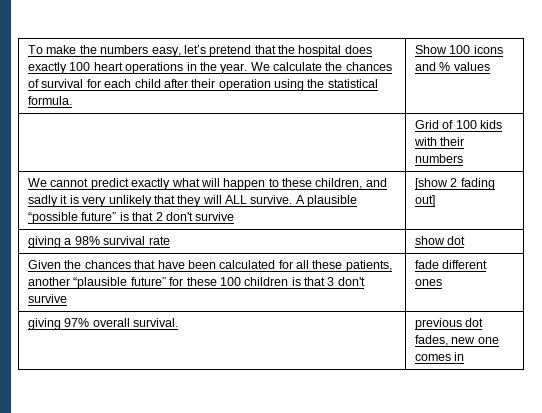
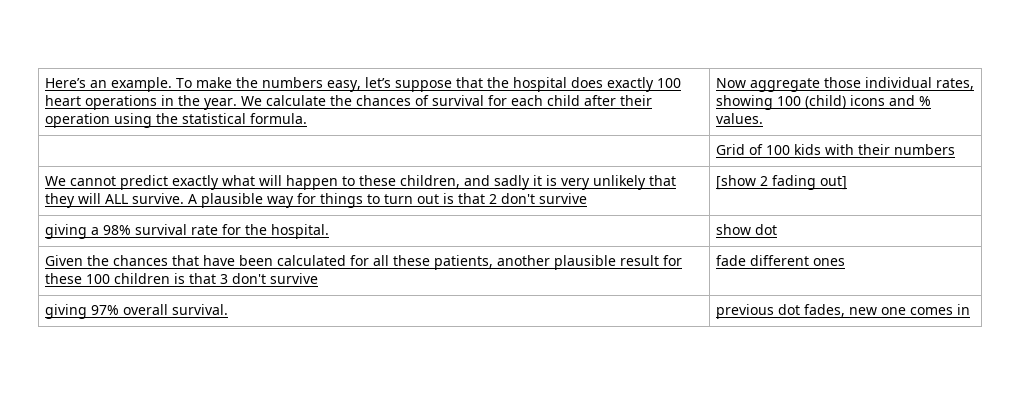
(28, 49) none -> [44,77,172,92] Here’s an example.
[209,45,252,57] pretend -> [394,80,452,92] suppose
[415,45,471,54] Show 100 -> [715,77,974,92] [715,95,846,110] Now aggregate those individual rates, showing 100 (child)
[453,62,490,71] values -> [715,113,763,124] values.
[28,212,117,224] “possible future” -> [266,193,439,208] way for things to turn out
(170, 240) none -> [221,224,329,239] for the hospital.
[73,277,166,289] “plausible future” -> [553,255,659,270] plausible result

